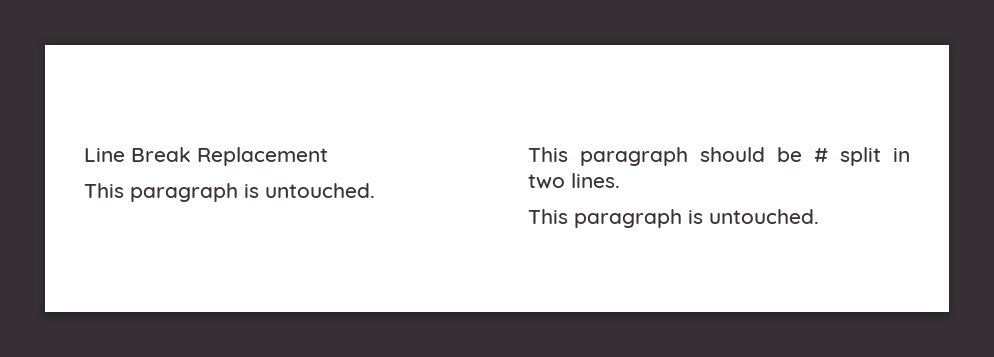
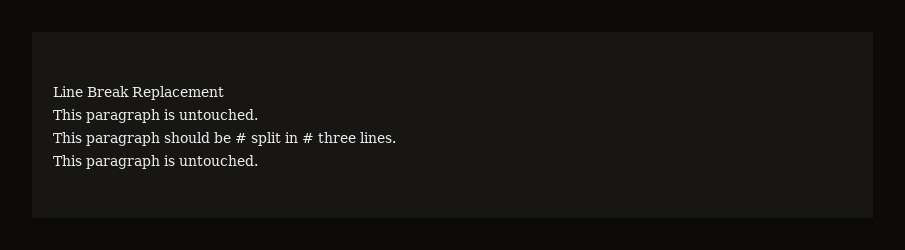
[528,174,565,189] two -> [302,132,356,143] # three

